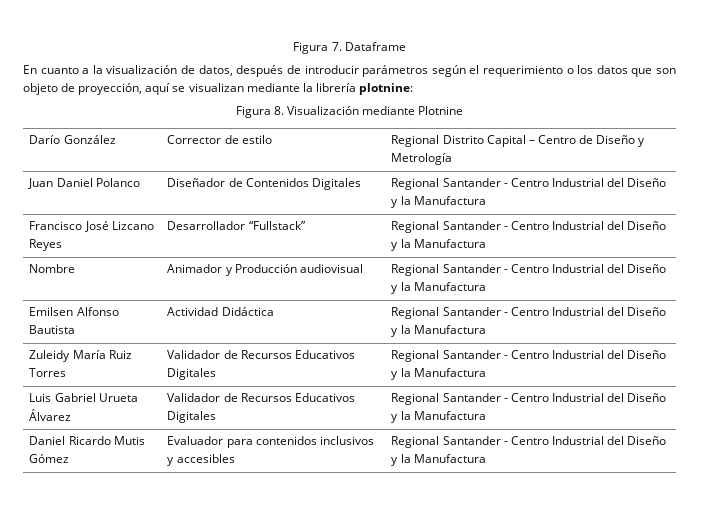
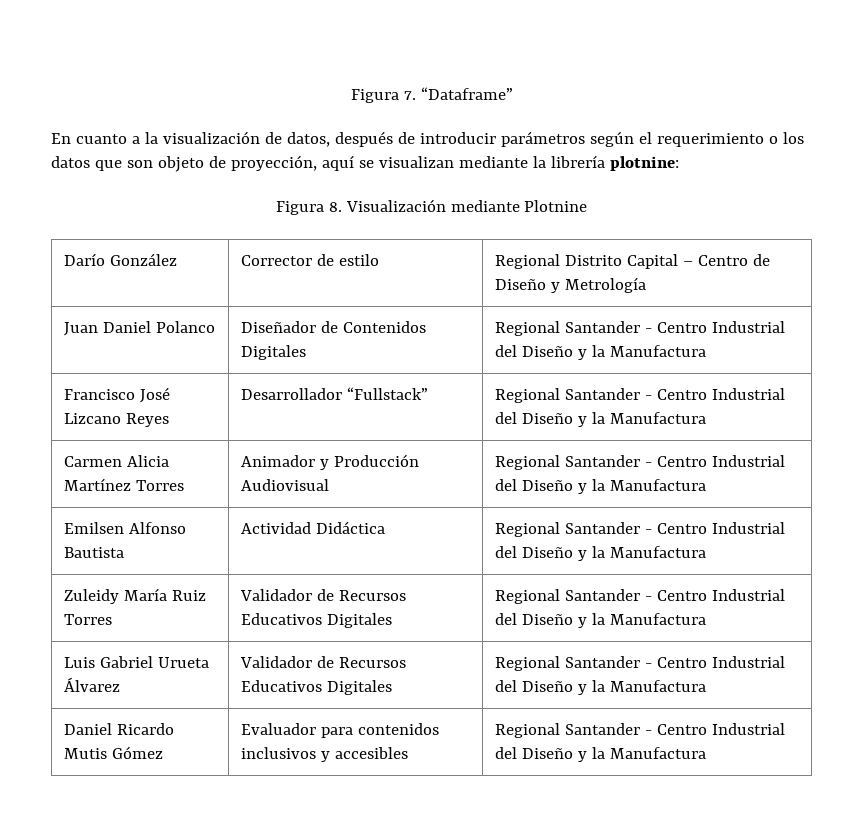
[344,42,406,51] Dataframe -> [420,87,513,100] “Dataframe”
[29,264,76,273] Nombre -> [63,455,169,467] [63,478,184,491] Carmen Alicia Martínez Torres
[299,264,363,273] audiovisual -> [240,479,329,491] Audiovisual

